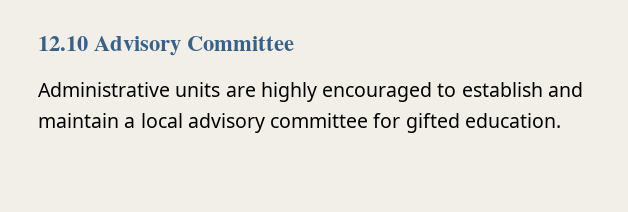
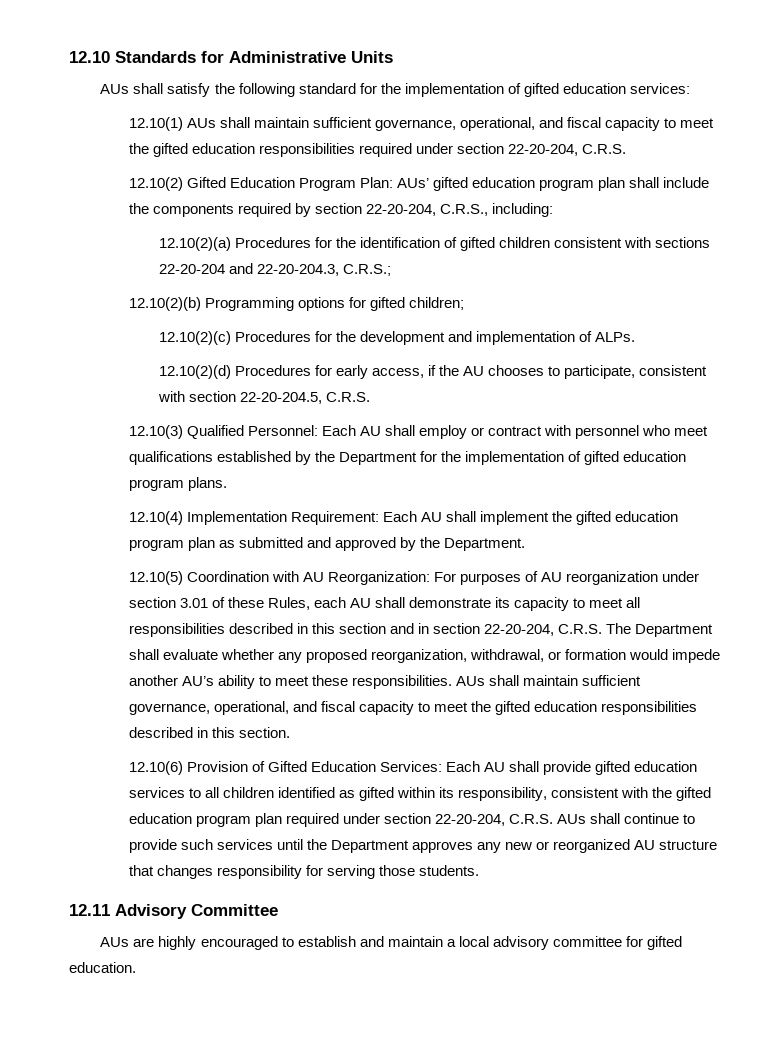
(88, 43) none -> [115,51,393,63] [100,83,690,97] [128,117,715,131] [128,143,627,157] [128,177,710,191] [128,203,554,217] [158,237,711,251] [158,263,391,276] [128,297,465,311] [158,331,636,345] [158,365,708,379] [157,391,370,404] [128,425,709,439] [128,451,687,465] [128,477,227,491] [128,511,679,525] [128,537,526,551] [128,571,700,585] [128,597,641,611] [128,623,714,637] [128,649,721,663] [128,675,642,689] [128,701,698,715] [128,727,290,738] [128,761,698,775] [128,787,712,801] [128,813,696,827] [128,839,718,853] [128,865,480,879] [69,904,110,916] Standards for Administrative Units // AUs shall satisfy the following standard for the implementation of gifted education services: // 12.10(1) AUs shall maintain sufficient governance, operational, and fiscal capacity to meet the gifted education responsibilities required under section 22-20-204, C.R.S. // 12.10(2) Gifted Education Program Plan: AUs’ gifted education program plan shall include the components required by section 22-20-204, C.R.S., including: // 12.10(2)(a) Procedures for the identification of gifted children consistent with sections 22-20-204 and 22-20-204.3, C.R.S.; // 12.10(2)(b) Programming options for gifted children; // 12.10(2)(c) Procedures for the development and implementation of ALPs. // 12.10(2)(d) Procedures for early access, if the AU chooses to participate, consistent with section 22-20-204.5, C.R.S. // 12.10(3) Qualified Personnel: Each AU shall employ or contract with personnel who meet qualifications established by the Department for the implementation of gifted education program plans. // 12.10(4) Implementation Requirement: Each AU shall implement the gifted education program plan as submitted and approved by the Department. // 12.10(5) Coordination with AU Reorganization: For purposes of AU reorganization under section 3.01 of these Rules, each AU shall demonstrate its capacity to meet all responsibilities described in this section and in section 22-20-204, C.R.S. The Department shall evaluate whether any proposed reorganization, withdrawal, or formation would impede another AU’s ability to meet these responsibilities. AUs shall maintain sufficient governance, operational, and fiscal capacity to meet the gifted education responsibilities described in this section. // 12.10(6) Provision of Gifted Education Services: Each AU shall provide gifted education services to all children identified as gifted within its responsibility, consistent with the gifted education program plan required under section 22-20-204, C.R.S. AUs shall continue to provide such services until the Department approves any new or reorganized AU structure that changes responsibility for serving those students. // 12.11
[38,82,221,97] Administrative units -> [100,937,130,947] AUs

